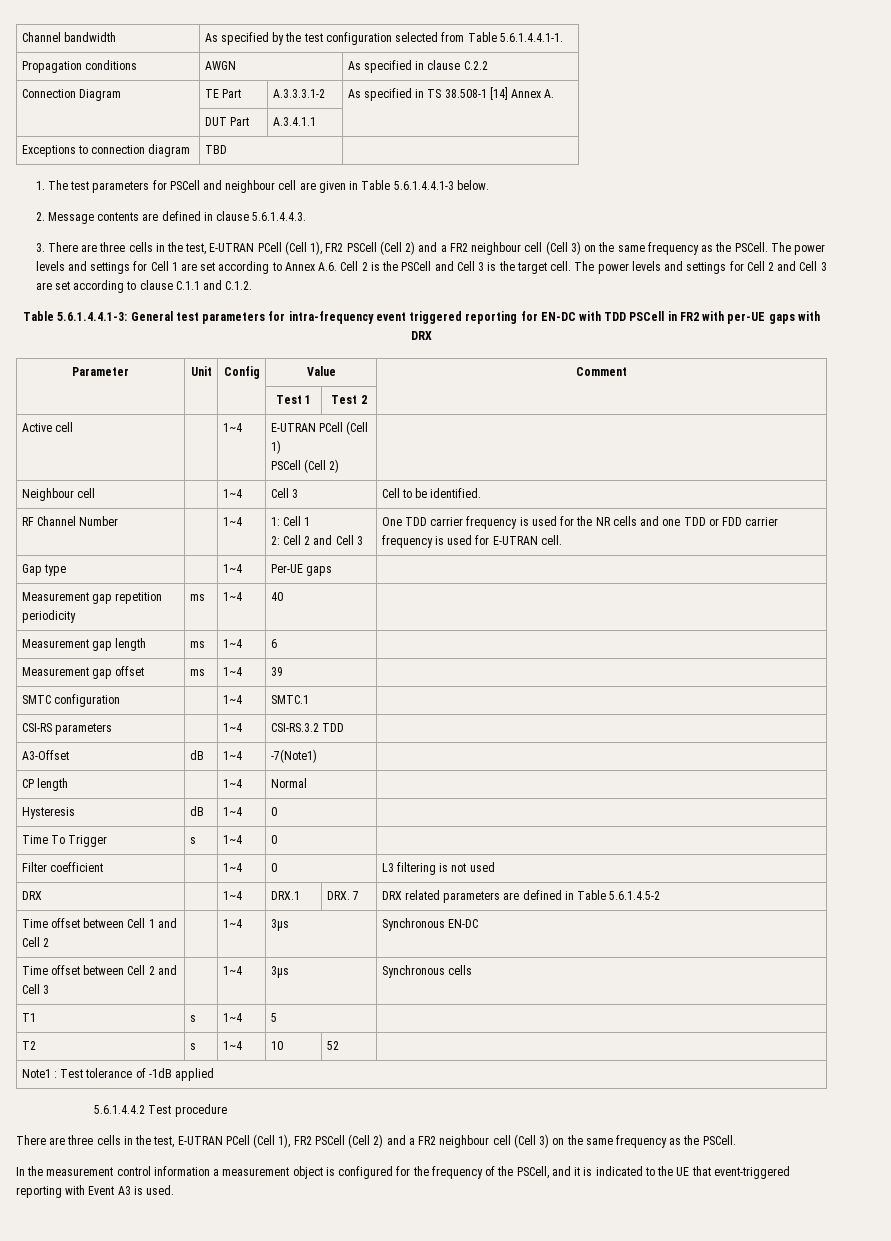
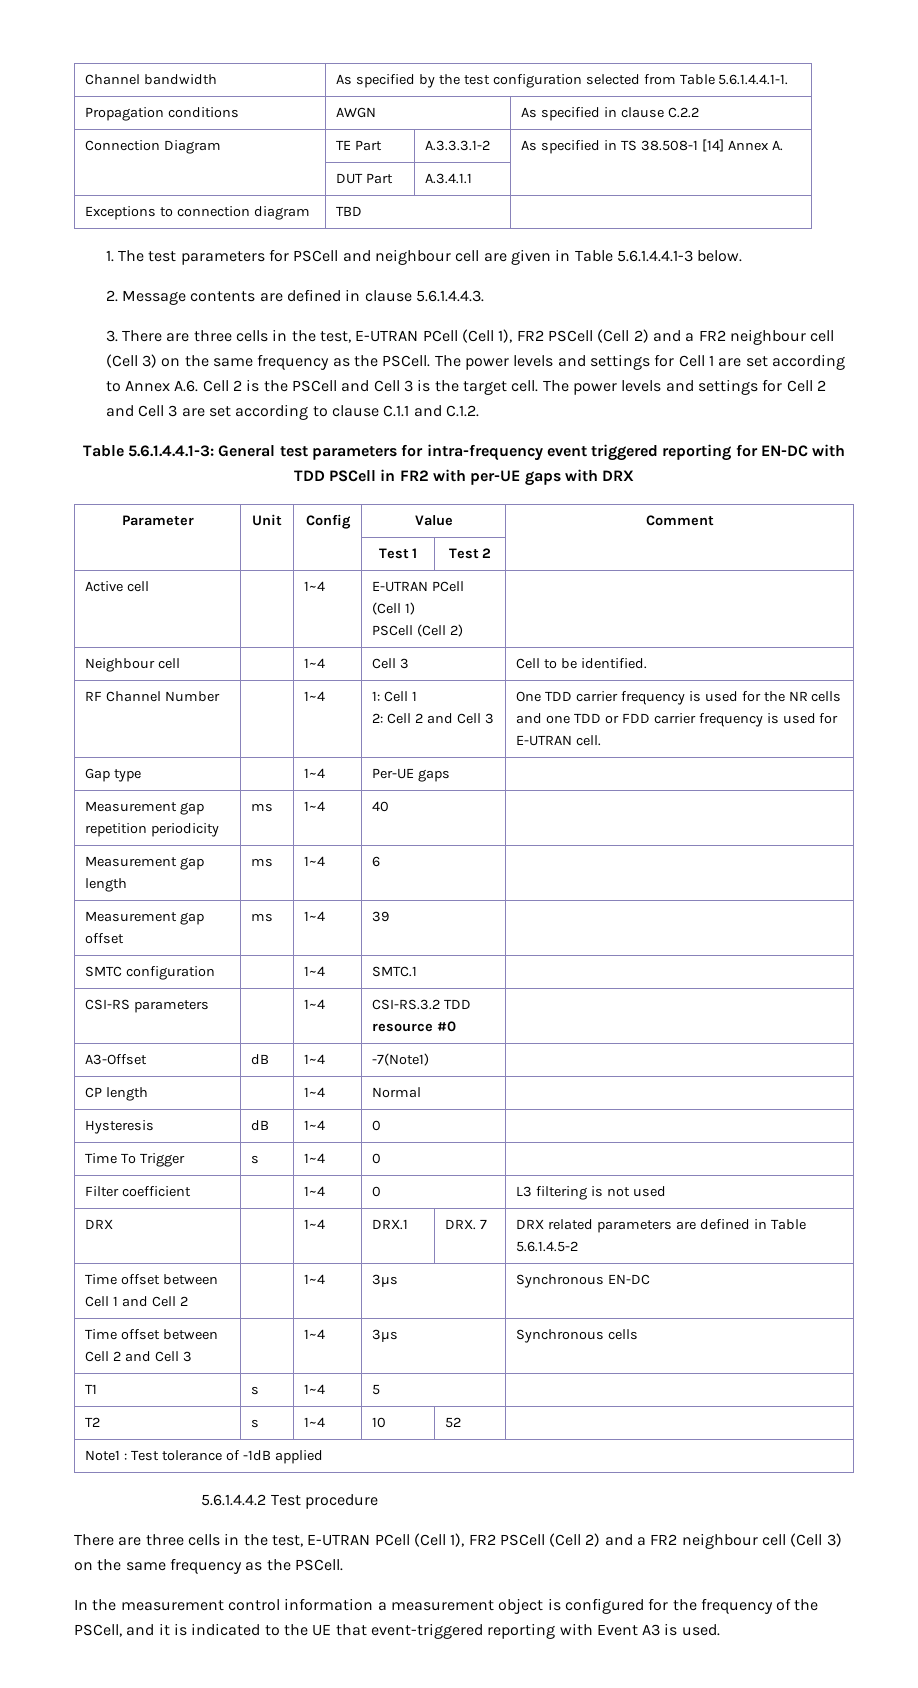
(344, 727) none -> [372,1021,457,1032] resource #0

